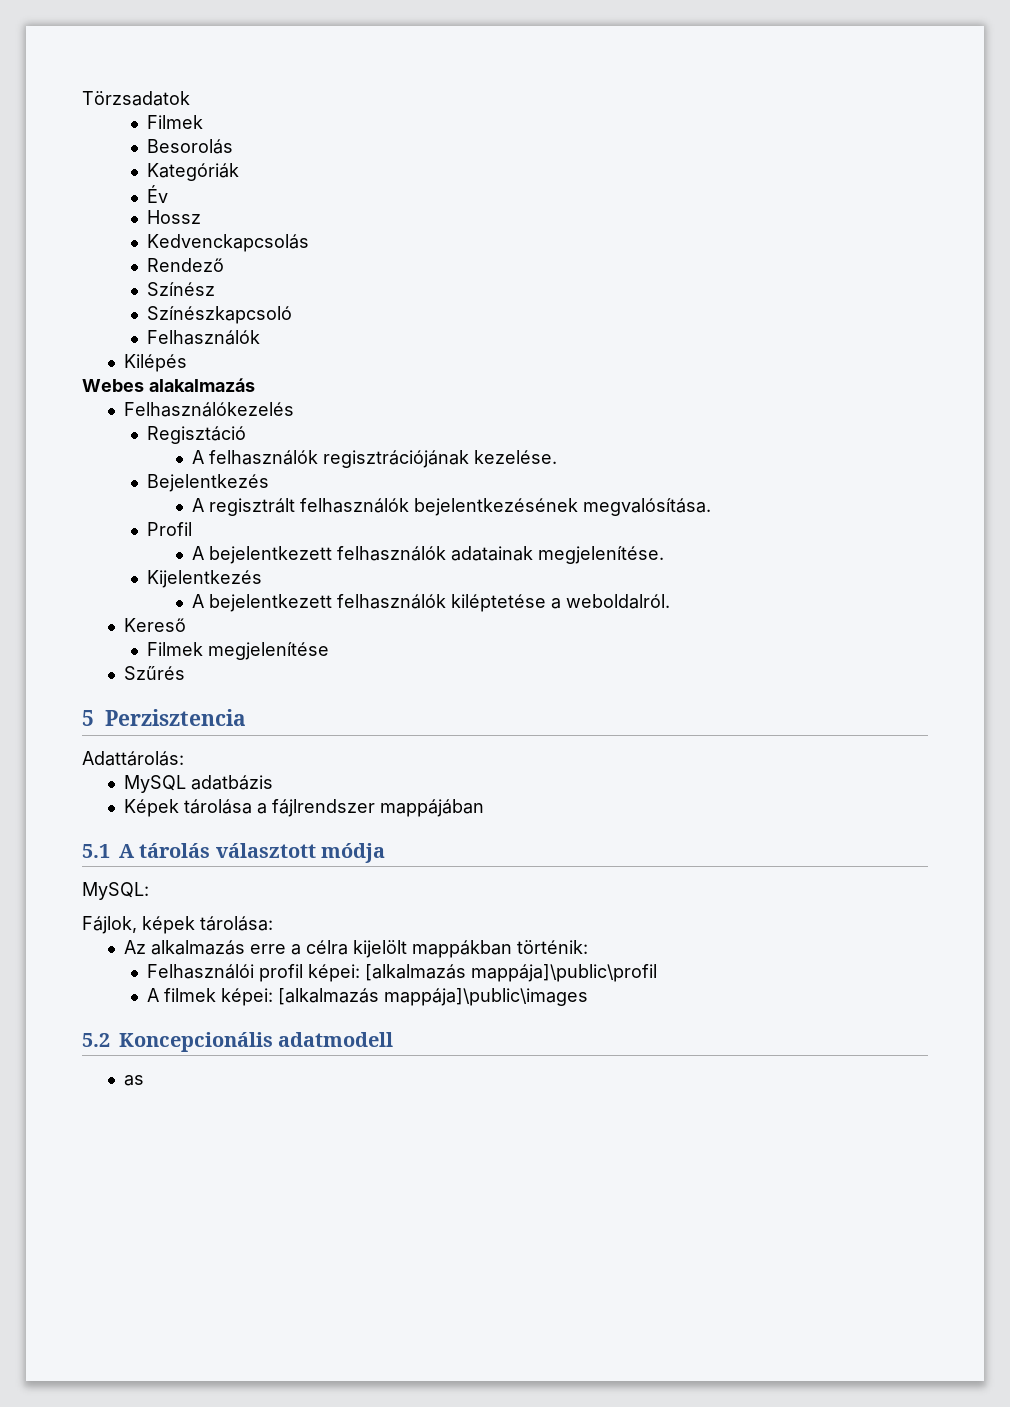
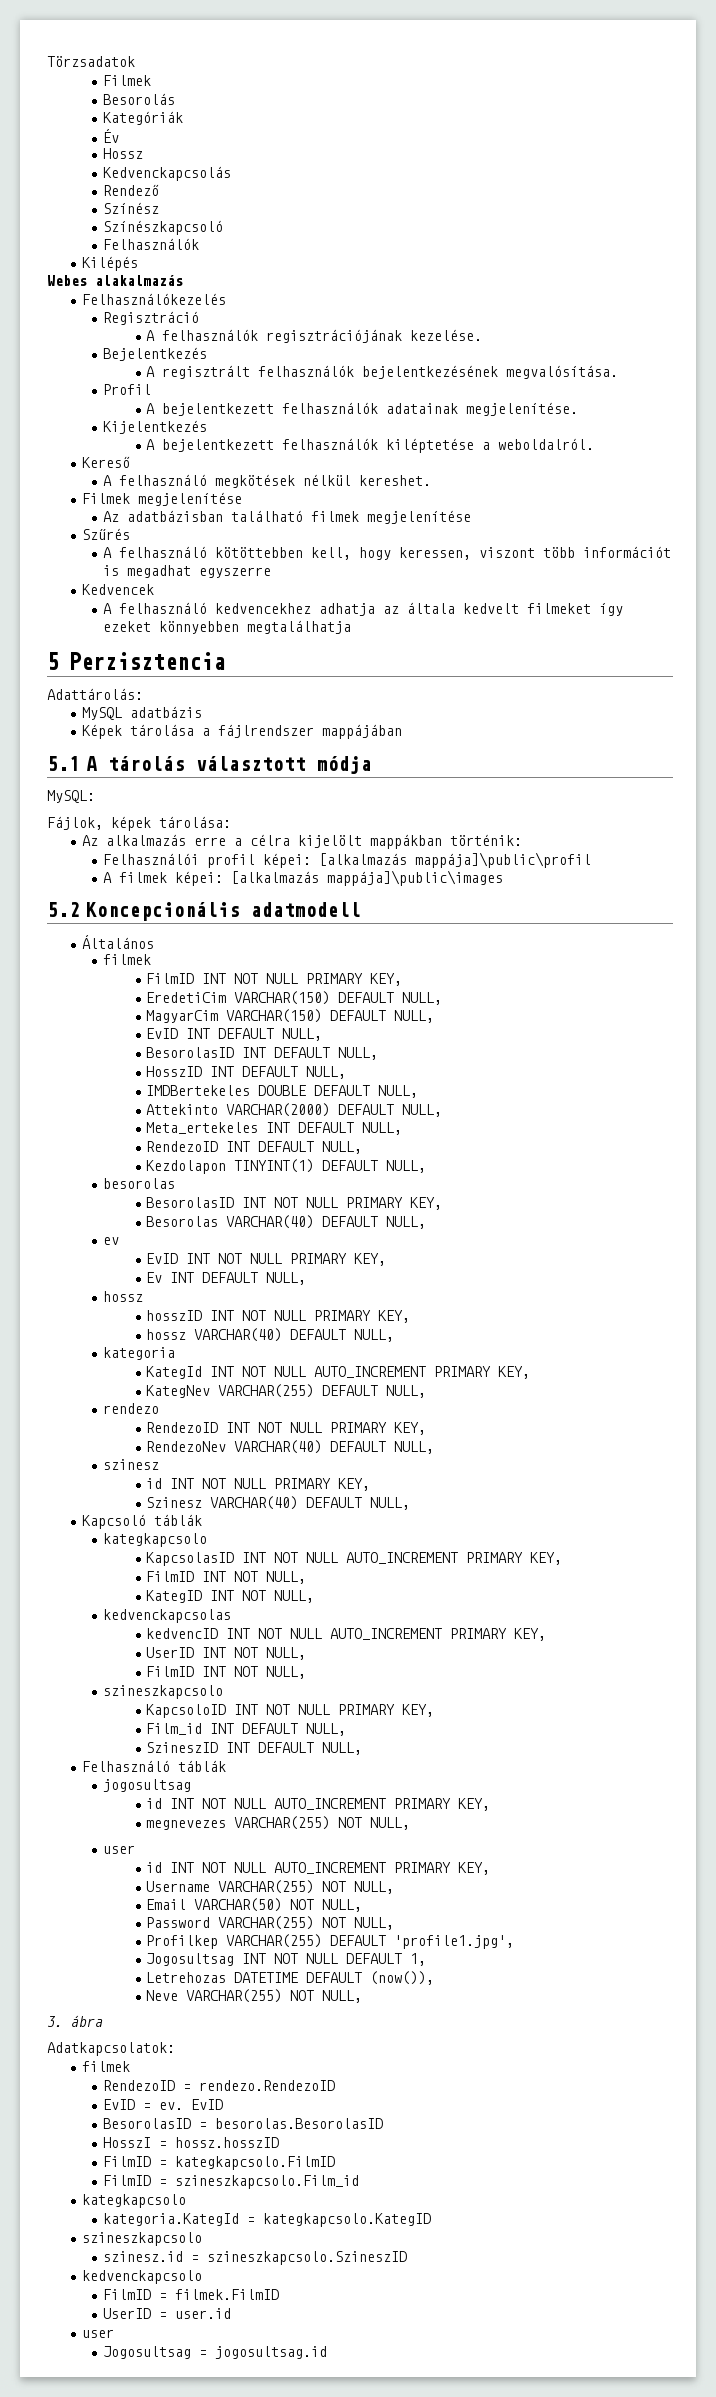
[147,426,247,444] Regisztáció -> [103,311,200,325] Regisztráció
[147,642,330,660] [124,666,186,680] Filmek megjelenítése // Szűrés -> [103,474,432,488] [81,492,242,506] [103,510,472,524] [81,528,130,540] [103,546,672,560] [103,565,272,578] [81,584,154,595] [103,602,624,616] [103,620,352,634] A felhasználó megkötések nélkül kereshet. // Filmek megjelenítése // Az adatbázisban található filmek megjelenítése // Szűrés // A felhasználó kötöttebben kell, hogy keressen, viszont több információt is megadhat egyszerre // Kedvencek // A felhasználó kedvencekhez adhatja az általa kedvelt filmeket így ezeket könnyebben megtalálhatja
[124,1075,145,1086] as -> [81,935,154,949] [103,954,152,965] [146,973,403,986] [146,991,443,1005] [146,1009,435,1023] [146,1028,323,1041] [146,1047,379,1060] [146,1066,347,1079] [146,1085,419,1098] [146,1103,443,1117] [146,1122,403,1135] [146,1141,363,1154] [146,1159,427,1174] [103,1178,176,1189] [146,1197,443,1210] [146,1215,427,1229] [103,1237,120,1245] [146,1253,387,1266] [146,1272,307,1285] [103,1291,144,1302] [146,1310,411,1323] [146,1328,395,1342] [103,1347,176,1360] [146,1366,531,1379] [146,1384,427,1398] [103,1403,160,1414] [146,1422,427,1435] [146,1440,435,1454] [103,1459,160,1470] [146,1478,371,1491] [146,1496,411,1510] [81,1514,202,1529] [103,1533,208,1547] [146,1552,563,1566] [146,1571,307,1584] [146,1590,315,1603] [103,1609,232,1623] [146,1628,547,1641] [146,1647,307,1660] [146,1666,307,1679] [103,1685,224,1699] [146,1704,435,1718] [146,1723,347,1736] [146,1742,363,1755] [81,1760,226,1772] [103,1779,192,1792] [146,1798,491,1811] [146,1816,411,1830] [103,1845,136,1854] [146,1862,491,1875] [146,1880,395,1894] [146,1898,363,1912] [146,1916,395,1930] [146,1934,515,1949] [146,1953,427,1966] [146,1971,435,1985] [146,1989,363,2003] [47,2015,103,2027] [47,2042,175,2056] [81,2061,130,2072] [103,2080,336,2091] [103,2099,224,2110] [103,2118,384,2129] [103,2137,280,2148] [103,2156,336,2170] [103,2175,360,2189] [81,2194,186,2208] [103,2213,432,2227] [81,2232,202,2246] [103,2251,408,2265] [81,2270,202,2284] [103,2289,280,2300] [103,2308,232,2319] [81,2329,114,2338] [103,2346,328,2359] Általános // filmek // FilmID INT NOT NULL PRIMARY KEY, // EredetiCim VARCHAR(150) DEFAULT NULL, // MagyarCim VARCHAR(150) DEFAULT NULL, // EvID INT DEFAULT NULL, // BesorolasID INT DEFAULT NULL, // HosszID INT DEFAULT NULL, // IMDBertekeles DOUBLE DEFAULT NULL, // Attekinto VARCHAR(2000) DEFAULT NULL, // Meta_ertekeles INT DEFAULT NULL, // RendezoID INT DEFAULT NULL, // Kezdolapon TINYINT(1) DEFAULT NULL, // besorolas // BesorolasID INT NOT NULL PRIMARY KEY, // Besorolas VARCHAR(40) DEFAULT NULL, // ev // EvID INT NOT NULL PRIMARY KEY, // Ev INT DEFAULT NULL, // hossz // hosszID INT NOT NULL PRIMARY KEY, // hossz VARCHAR(40) DEFAULT NULL, // kategoria // KategId INT NOT NULL AUTO_INCREMENT PRIMARY KEY, // KategNev VARCHAR(255) DEFAULT NULL, // rendezo // RendezoID INT NOT NULL PRIMARY KEY, // RendezoNev VARCHAR(40) DEFAULT NULL, // szinesz // id INT NOT NULL PRIMARY KEY, // Szinesz VARCHAR(40) DEFAULT NULL, // Kapcsoló táblák // kategkapcsolo // KapcsolasID INT NOT NULL AUTO_INCREMENT PRIMARY KEY, // FilmID INT NOT NULL, // KategID INT NOT NULL, // kedvenckapcsolas // kedvencID INT NOT NULL AUTO_INCREMENT PRIMARY KEY, // UserID INT NOT NULL, // FilmID INT NOT NULL, // szineszkapcsolo // KapcsoloID INT NOT NULL PRIMARY KEY, // Film_id INT DEFAULT NULL, // SzineszID INT DEFAULT NULL, // Felhasználó táblák // jogosultsag // id INT NOT NULL AUTO_INCREMENT PRIMARY KEY, // megnevezes VARCHAR(255) NOT NULL, // user // id INT NOT NULL AUTO_INCREMENT PRIMARY KEY, // Username VARCHAR(255) NOT NULL, // Email VARCHAR(50) NOT NULL, // Password VARCHAR(255) NOT NULL, // Profilkep VARCHAR(255) DEFAULT 'profile1.jpg', // Jogosultsag INT NOT NULL DEFAULT 1, // Letrehozas DATETIME DEFAULT (now()), // Neve VARCHAR(255) NOT NULL, // 3. ábra // Adatkapcsolatok: // filmek // RendezoID = rendezo.RendezoID // EvID = ev. EvID // BesorolasID = besorolas.BesorolasID // HosszI = hossz.hosszID // FilmID = kategkapcsolo.FilmID // FilmID = szineszkapcsolo.Film_id // kategkapcsolo // kategoria.KategId = kategkapcsolo.KategID // szineszkapcsolo // szinesz.id = szineszkapcsolo.SzineszID // kedvenckapcsolo // FilmID = filmek.FilmID // UserID = user.id // user // Jogosultsag = jogosultsag.id

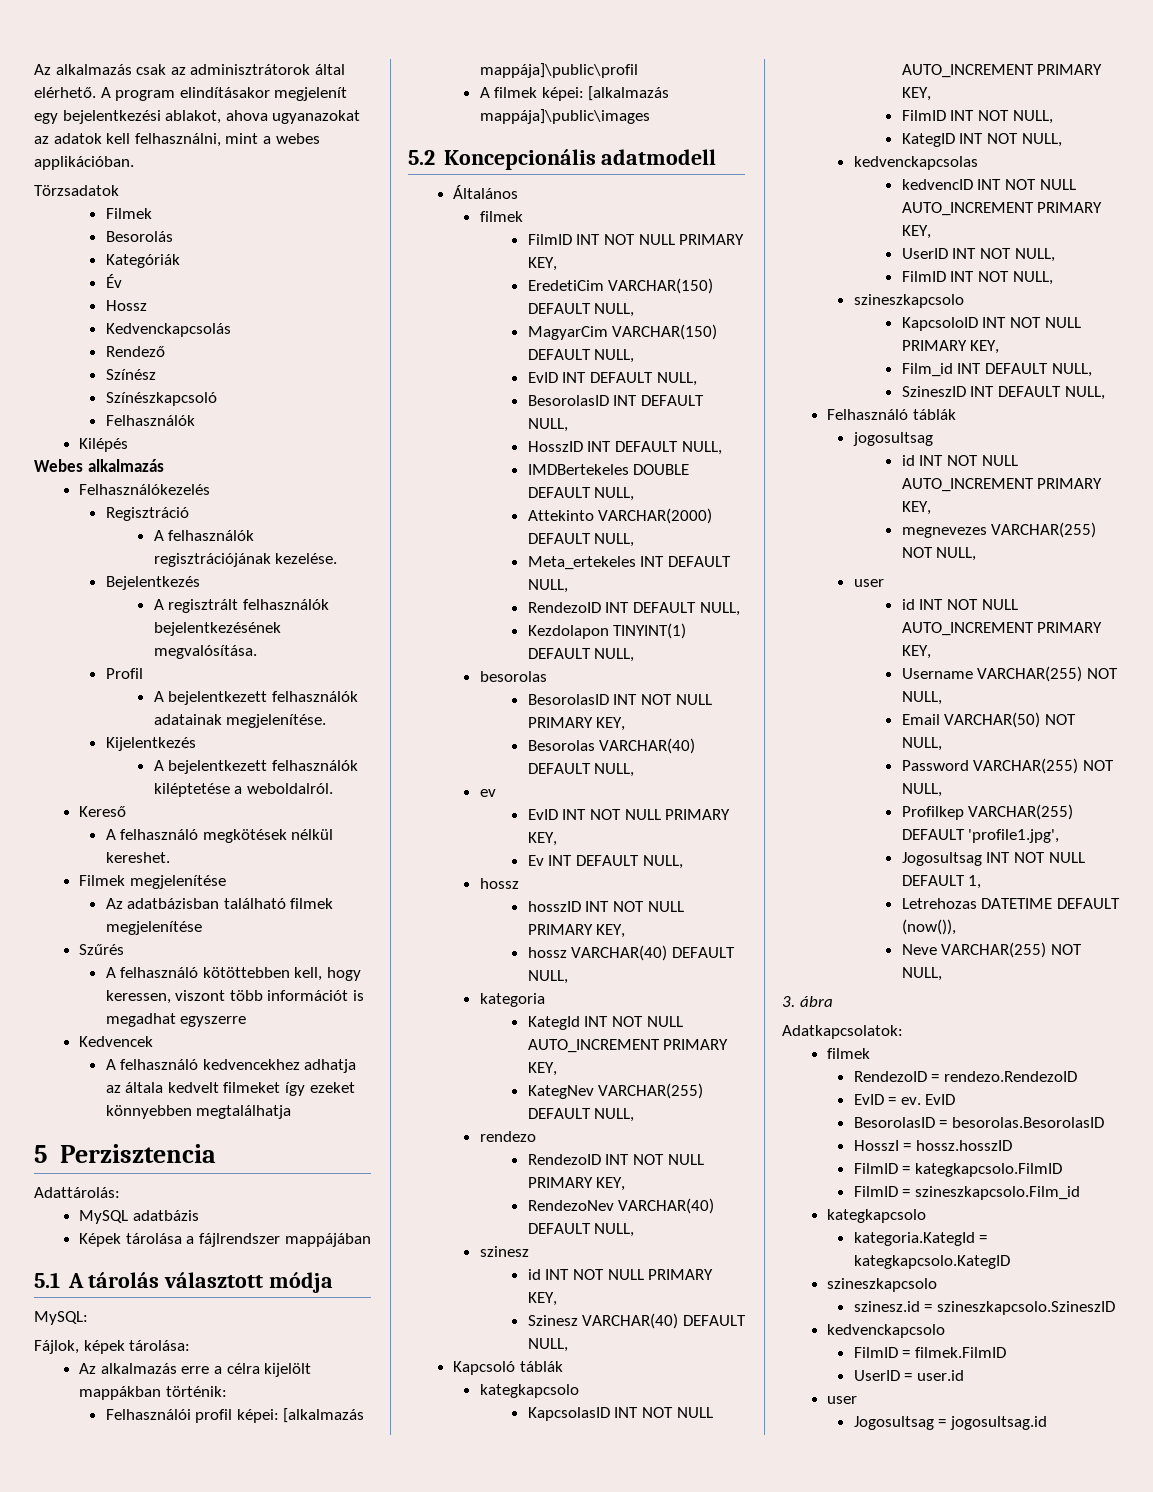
(47, 61) none -> [34,64,345,75] [34,87,348,101] [34,110,361,124] [34,133,320,147] [34,156,134,170] Az alkalmazás csak az adminisztrátorok által elérhető. A program elindításakor megjelenít egy bejelentkezési ablakot, ahova ugyanazokat az adatok kell felhasználni, mint a webes applikációban. //
[95,275,183,286] alakalmazás -> [87,459,164,472] alkalmazás

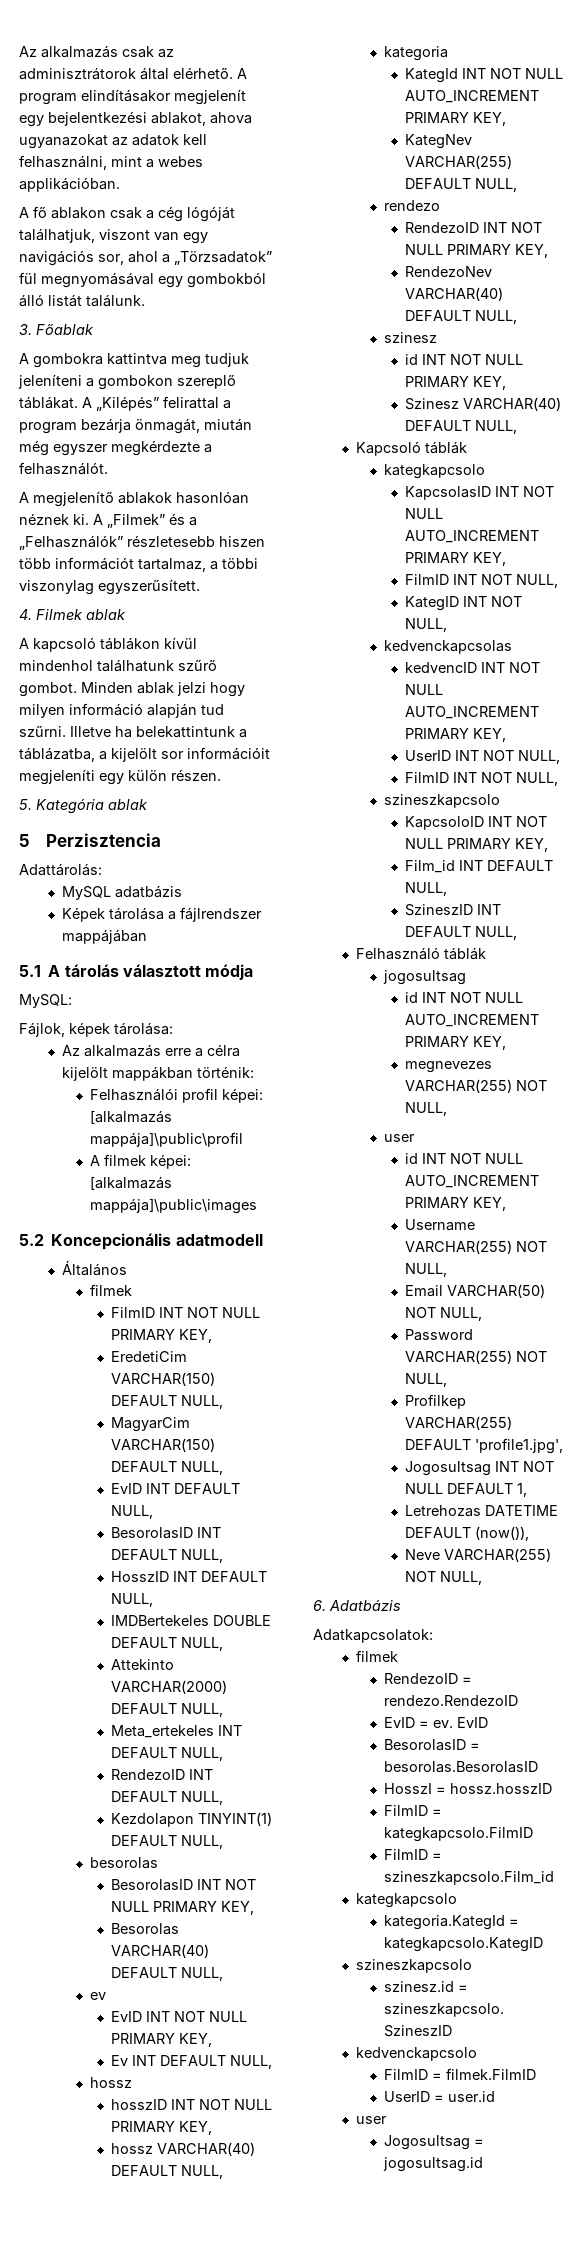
[34,185,119,196] [105,208,152,219] [105,231,173,242] [105,254,180,268] [105,274,122,288] [105,300,147,311] [105,323,231,337] [105,346,165,357] [105,369,156,380] [105,392,217,406] [105,415,195,426] [79,438,129,452] [34,459,164,472] [79,484,211,495] [105,507,189,521] [153,530,255,541] [153,553,338,567] [105,576,200,590] [153,599,329,613] [153,622,281,636] [153,645,257,659] [105,668,143,679] [153,691,358,705] [153,714,327,728] [105,737,196,751] [153,760,358,774] [153,783,333,797] [79,806,127,817] [105,829,334,843] [105,852,170,863] [79,875,226,889] [105,898,334,909] [105,921,202,935] [79,944,125,955] [105,967,362,981] [105,990,365,1004] [105,1013,247,1027] [79,1036,154,1047] [105,1059,357,1073] [105,1082,355,1096] [105,1105,292,1119] Törzsadatok // Filmek // Besorolás // Kategóriák // Év // Hossz // Kedvenckapcsolás // Rendező // Színész // Színészkapcsoló // Felhasználók // Kilépés // Webes alkalmazás // Felhasználókezelés // Regisztráció // A felhasználók regisztrációjának kezelése. // Bejelentkezés // A regisztrált felhasználók bejelentkezésének megvalósítása. // Profil // A bejelentkezett felhasználók adatainak megjelenítése. // Kijelentkezés // A bejelentkezett felhasználók kiléptetése a weboldalról. // Kereső // A felhasználó megkötések nélkül kereshet. // Filmek megjelenítése // Az adatbázisban található filmek megjelenítése // Szűrés // A felhasználó kötöttebben kell, hogy keressen, viszont több információt is megadhat egyszerre // Kedvencek // A felhasználó kedvencekhez adhatja az általa kedvelt filmeket így ezeket könnyebben megtalálhatja -> [19,206,235,222] [19,228,208,244] [19,250,272,266] [19,272,266,288] [19,294,145,307] [19,324,94,335] [19,353,249,368] [18,374,236,390] [19,396,231,411] [19,418,252,434] [19,440,212,456] [19,462,108,475] [19,491,249,507] [19,513,197,528] [19,535,265,550] [19,557,258,572] [19,579,200,595] [19,609,126,620] [19,637,197,652] [19,659,217,672] [19,682,245,697] [19,703,224,718] [19,725,247,738] [19,747,270,762] [19,769,221,785] [19,799,148,814] A fő ablakon csak a cég lógóját találhatjuk, viszont van egy navigációs sor, ahol a „Törzsadatok” fül megnyomásával egy gombokból álló listát találunk. // 3. Főablak // A gombokra kattintva meg tudjuk jeleníteni a gombokon szereplő táblákat. A „Kilépés” felirattal a program bezárja önmagát, miután még egyszer megkérdezte a felhasználót. // A megjelenítő ablakok hasonlóan néznek ki. A „Filmek” és a „Felhasználók” részletesebb hiszen több információt tartalmaz, a többi viszonylag egyszerűsített. // 4. Filmek ablak // A kapcsoló táblákon kívül mindenhol találhatunk szűrő gombot. Minden ablak jelzi hogy milyen információ alapján tud szűrni. Illetve ha belekattintunk a táblázatba, a kijelölt sor információit megjeleníti egy külön részen. // 5. Kategória ablak
[782,996,833,1007] 3. ábra -> [313,1600,401,1611] 6. Adatbázis

